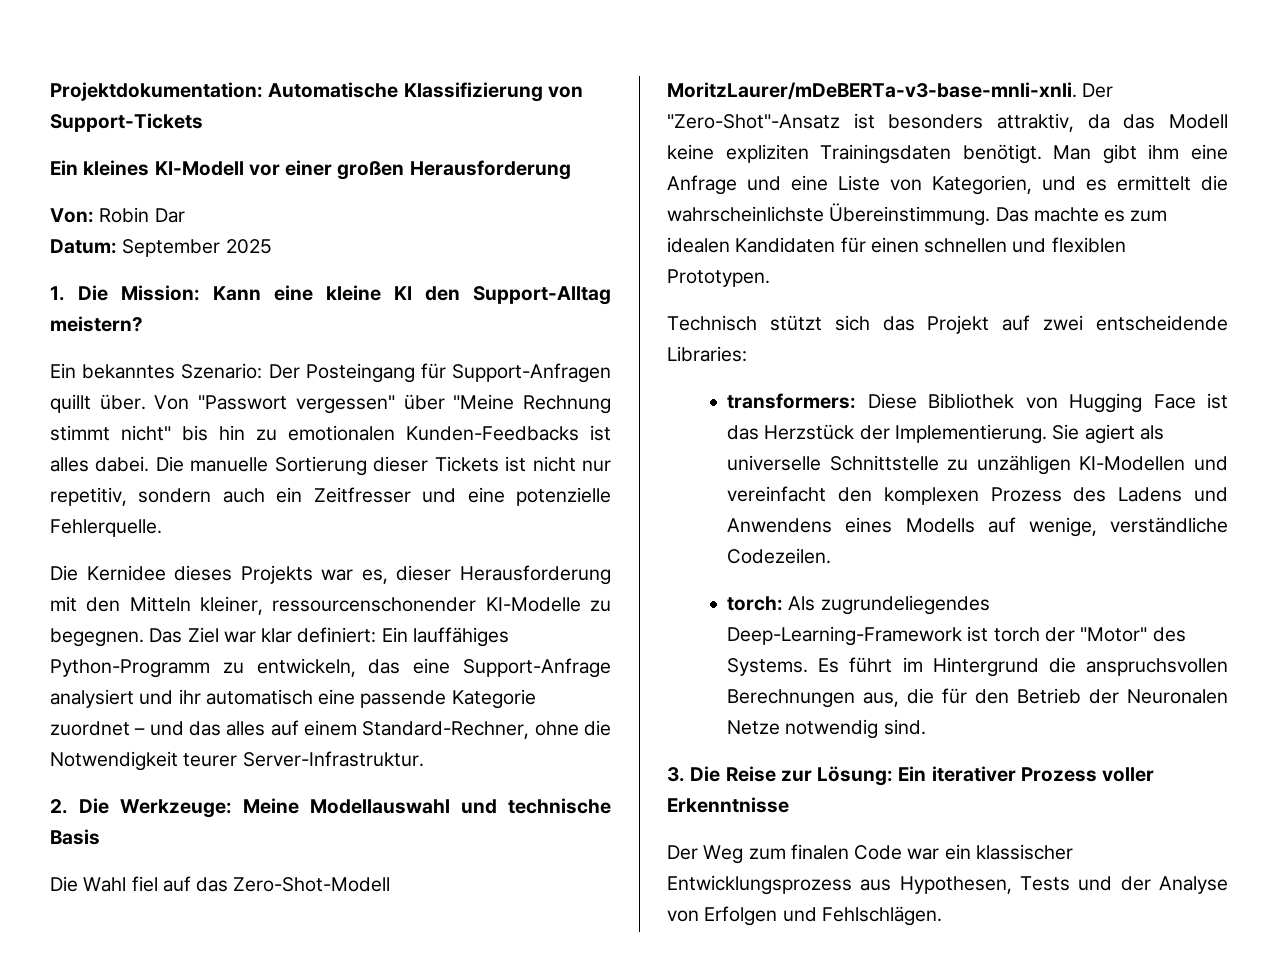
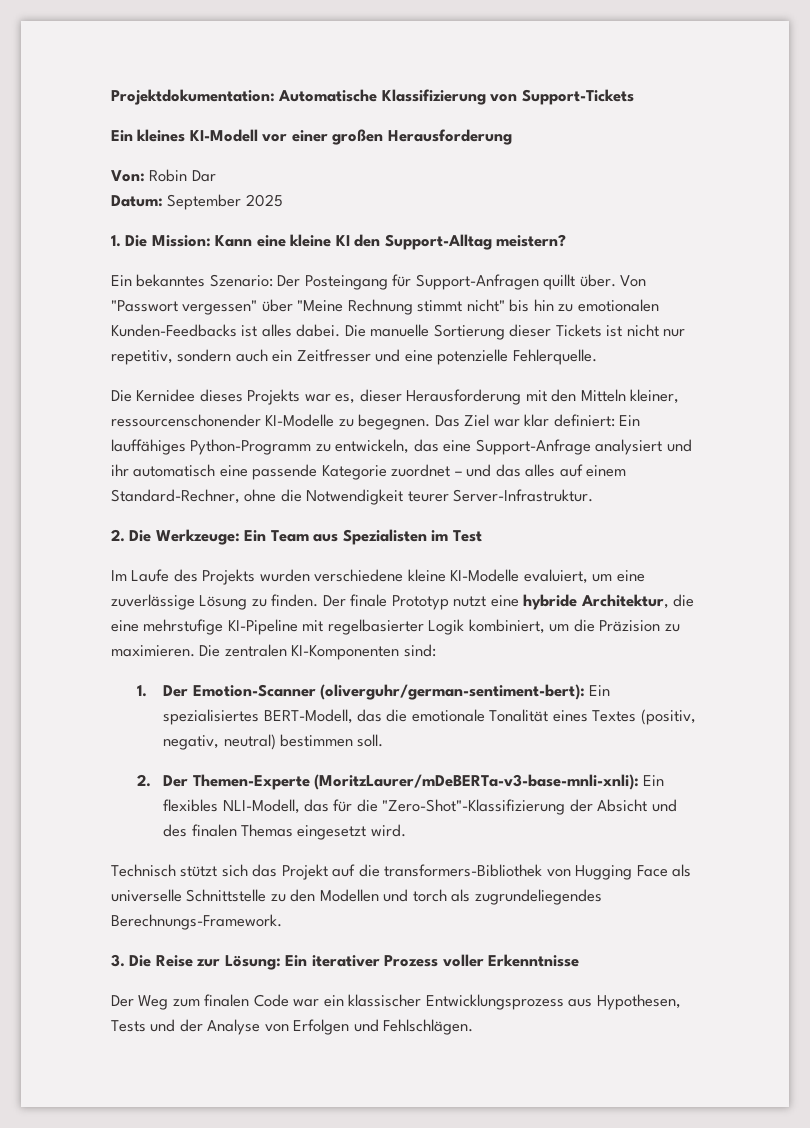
[243,798,611,814] [50,829,100,845] [50,876,391,892] [667,82,1114,100] [667,113,1228,132] [667,144,1228,164] [667,175,1228,195] [667,203,1168,226] [667,237,1126,253] [667,269,770,287] Meine Modellauswahl und technische Basis // Die Wahl fiel auf das Zero-Shot-Modell MoritzLaurer/mDeBERTa-v3-base-mnli-xnli. Der "Zero-Shot"-Ansatz ist besonders attraktiv, da das Modell keine expliziten Trainingsdaten benötigt. Man gibt ihm eine Anfrage und eine Liste von Kategorien, und es ermittelt die wahrscheinlichste Übereinstimmung. Das machte es zum idealen Kandidaten für einen schnellen und flexiblen Prototypen. -> [244,529,482,545] [111,569,645,585] [111,594,695,610] [111,619,680,635] [111,644,436,660] [137,684,611,700] [163,709,696,725] [163,734,384,750] [137,774,665,790] [163,799,677,815] [163,824,406,840] Ein Team aus Spezialisten im Test // Im Laufe des Projekts wurden verschiedene kleine KI-Modelle evaluiert, um eine zuverlässige Lösung zu finden. Der finale Prototyp nutzt eine hybride Architektur, die eine mehrstufige KI-Pipeline mit regelbasierter Logik kombiniert, um die Präzision zu maximieren. Die zentralen KI-Komponenten sind: // 1. Der Emotion-Scanner (oliverguhr/german-sentiment-bert): Ein spezialisiertes BERT-Modell, das die emotionale Tonalität eines Textes (positiv, negativ, neutral) bestimmen soll. // 2. Der Themen-Experte (MoritzLaurer/mDeBERTa-v3-base-mnli-xnli): Ein flexibles NLI-Modell, das für die "Zero-Shot"-Klassifizierung der Absicht und des finalen Themas eingesetzt wird.
[1043,315,1228,331] [667,346,747,362] [727,393,1228,413] [727,424,1164,444] [727,455,1228,475] [727,486,1228,505] [727,517,1228,537] [727,548,832,564] [727,595,990,615] [727,626,1186,646] [727,657,1228,677] [727,688,1228,708] [727,719,926,739] zwei entscheidende Libraries: // transformers: Diese Bibliothek von Hugging Face ist das Herzstück der Implementierung. Sie agiert als universelle Schnittstelle zu unzähligen KI-Modellen und vereinfacht den komplexen Prozess des Ladens und Anwendens eines Modells auf wenige, verständliche Codezeilen. // torch: Als zugrundeliegendes Deep-Learning-Framework ist torch der "Motor" des Systems. Es führt im Hintergrund die anspruchsvollen Berechnungen aus, die für den Betrieb der Neuronalen Netze notwendig sind. -> [358,864,692,880] [111,889,602,905] [111,914,282,930] die transformers-Bibliothek von Hugging Face als universelle Schnittstelle zu den Modellen und torch als zugrundeliegendes Berechnungs-Framework.

